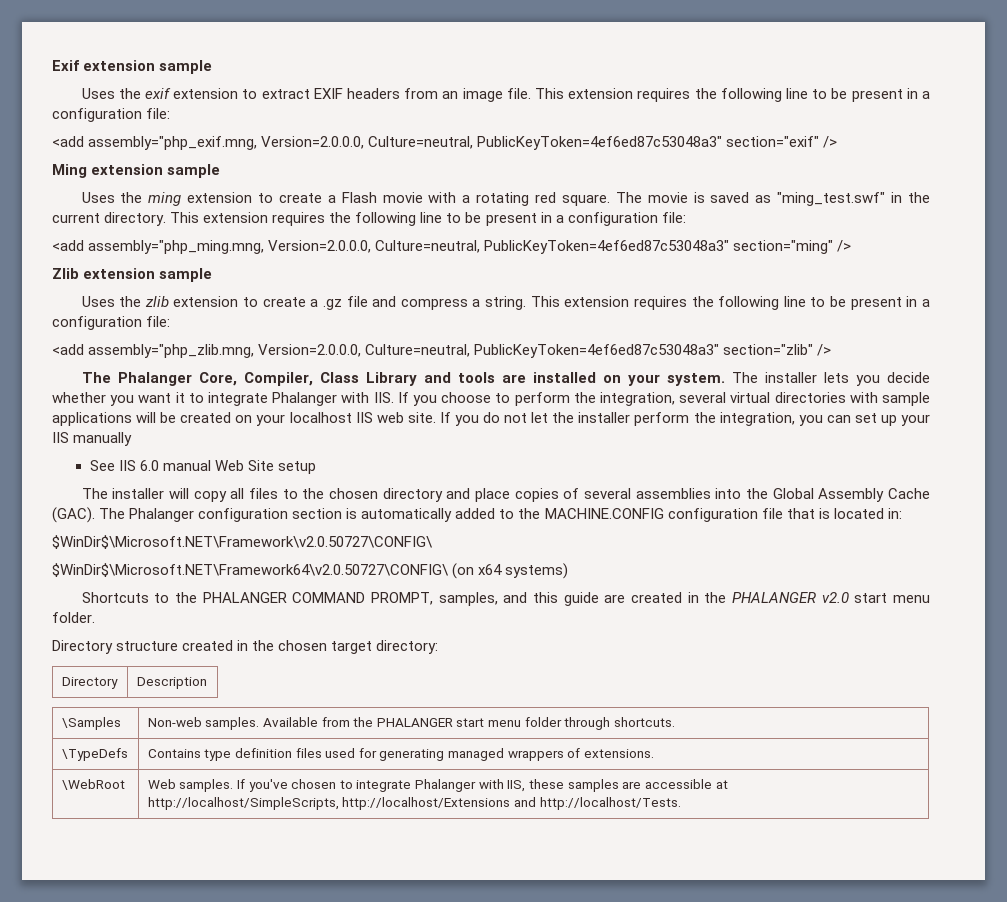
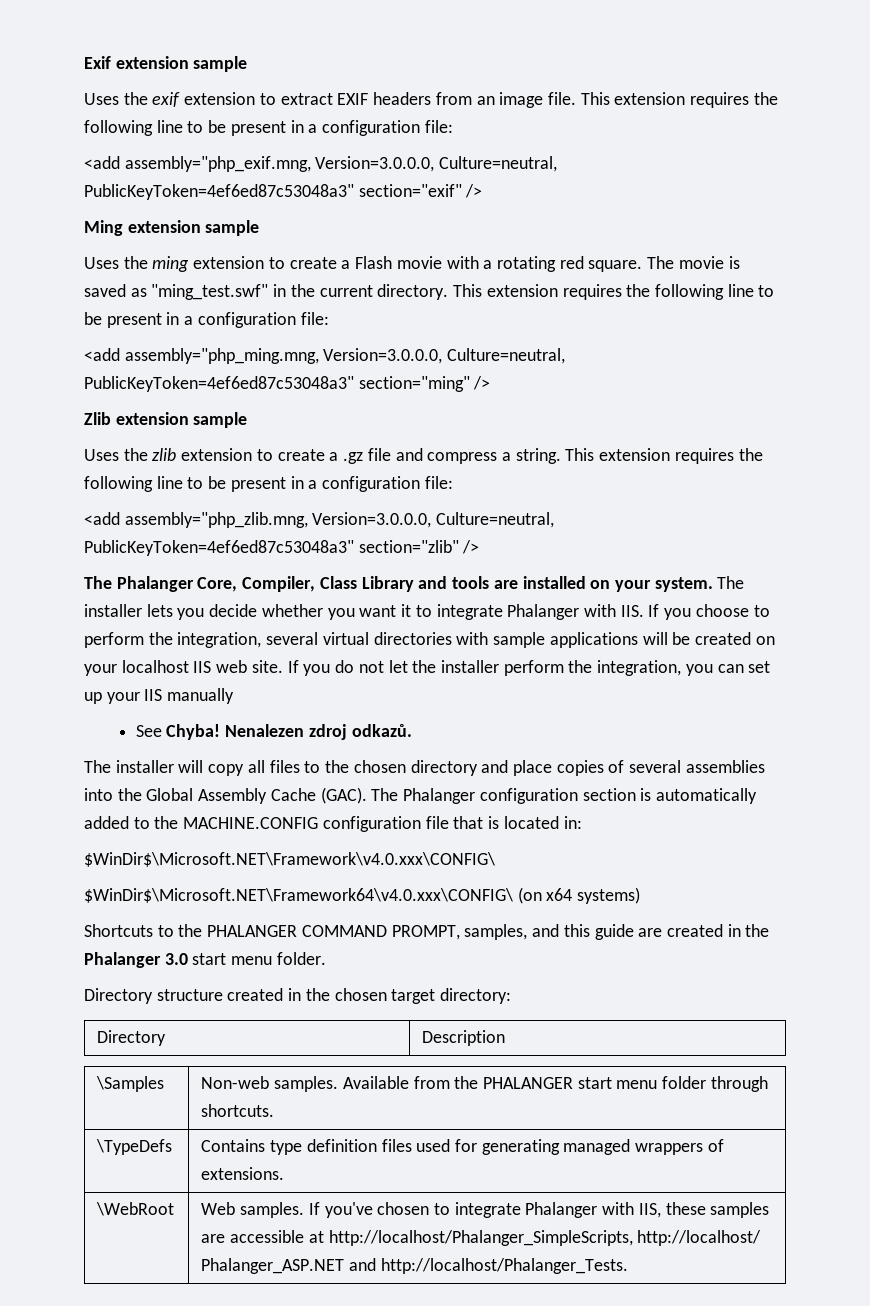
[261,136,365,149] Version=2.0.0.0, -> [315,156,435,172] Version=3.0.0.0,
[268,240,372,253] Version=2.0.0.0, -> [323,348,443,364] Version=3.0.0.0,
[258,344,362,357] Version=2.0.0.0, -> [312,512,432,528] Version=3.0.0.0,
[118,460,316,474] IIS 6.0 manual Web Site setup -> [166,724,412,740] Chyba! Nenalezen zdroj odkazů.
[52,535,433,549] [52,563,449,577] $WinDir$\Microsoft.NET\Framework\v2.0.50727\CONFIG\ // $WinDir$\Microsoft.NET\Framework64\v2.0.50727\CONFIG\ -> [84,852,495,867] [84,888,513,903] $WinDir$\Microsoft.NET\Framework\v4.0.xxx\CONFIG\ // $WinDir$\Microsoft.NET\Framework64\v4.0.xxx\CONFIG\
[731,592,849,603] PHALANGER v2.0 -> [84,952,188,968] Phalanger 3.0
[147,797,681,810] http://localhost/SimpleScripts, http://localhost/Extensions and http://localhost/Tests. -> [328,1230,762,1246] [201,1258,628,1274] http://localhost/Phalanger_SimpleScripts, http://localhost/ Phalanger_ASP.NET and http://localhost/Phalanger_Tests.

